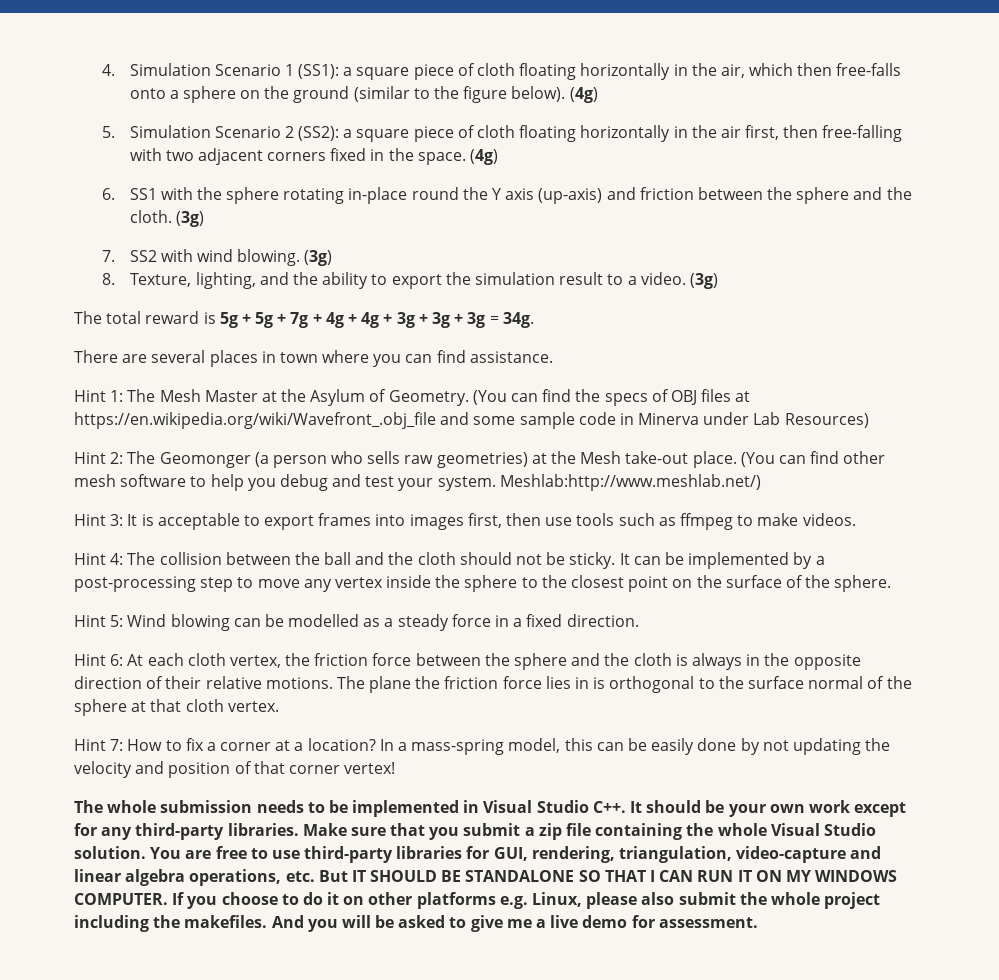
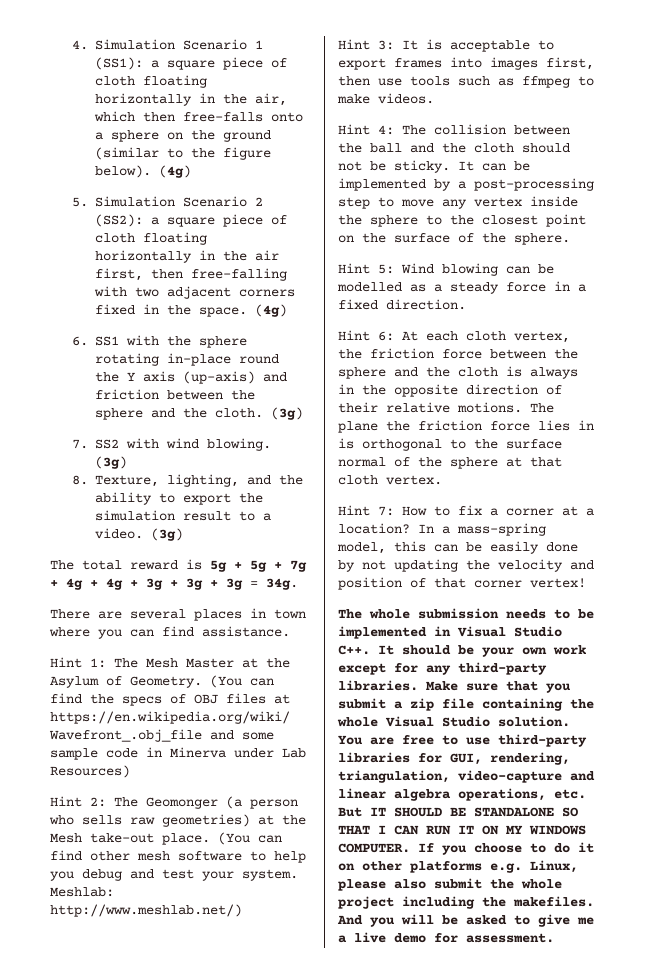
[499,474,761,491] Meshlab:http://www.meshlab.net/) -> [50,887,114,897] [50,904,242,917] Meshlab: http://www.meshlab.net/)

